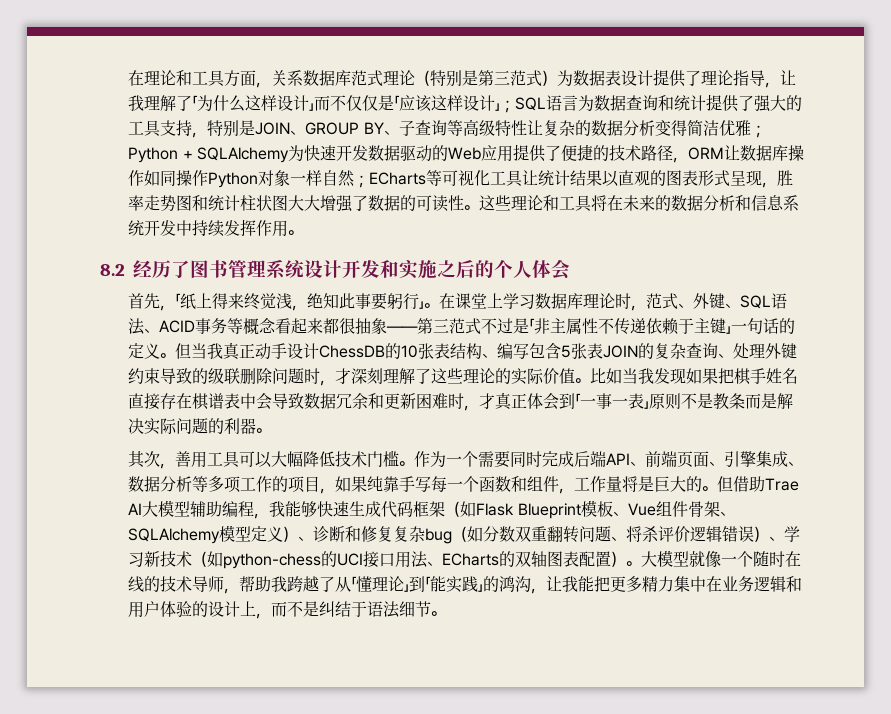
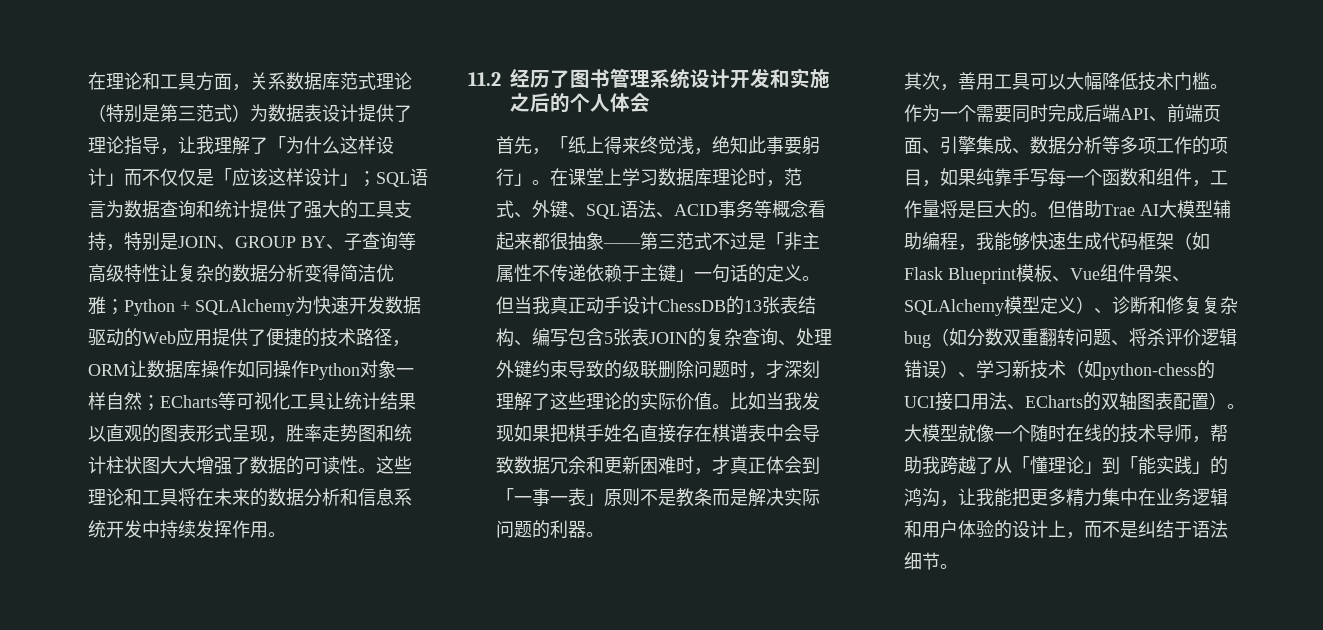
[100,264,125,276] 8.2 -> [468,72,501,86] 11.2
[401,345,419,358] 10 -> [743,300,762,312] 13

